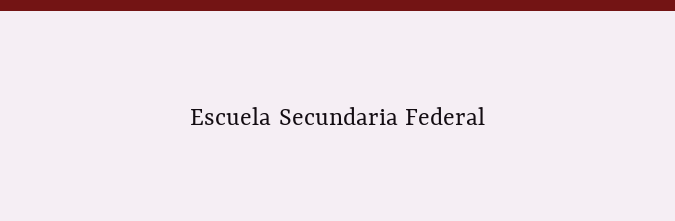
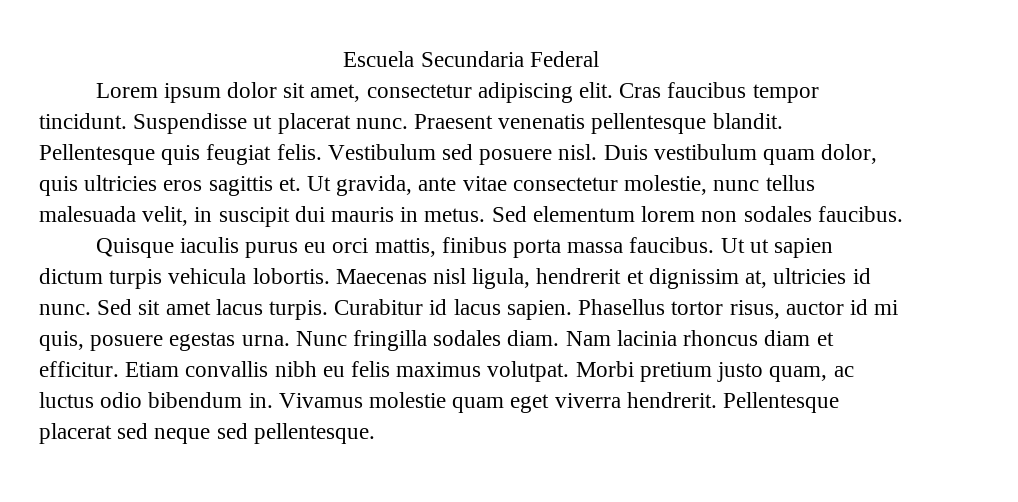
(485, 116) none -> [95,82,819,103] [39,113,783,134] [39,144,878,165] [39,175,815,196] [39,206,903,227] [95,237,834,258] [39,268,871,289] [39,299,899,320] [39,330,834,351] [39,361,854,382] [39,392,840,413] [39,423,375,444] // Lorem ipsum dolor sit amet, consectetur adipiscing elit. Cras faucibus tempor tincidunt. Suspendisse ut placerat nunc. Praesent venenatis pellentesque blandit. Pellentesque quis feugiat felis. Vestibulum sed posuere nisl. Duis vestibulum quam dolor, quis ultricies eros sagittis et. Ut gravida, ante vitae consectetur molestie, nunc tellus malesuada velit, in suscipit dui mauris in metus. Sed elementum lorem non sodales faucibus. // Quisque iaculis purus eu orci mattis, finibus porta massa faucibus. Ut ut sapien dictum turpis vehicula lobortis. Maecenas nisl ligula, hendrerit et dignissim at, ultricies id nunc. Sed sit amet lacus turpis. Curabitur id lacus sapien. Phasellus tortor risus, auctor id mi quis, posuere egestas urna. Nunc fringilla sodales diam. Nam lacinia rhoncus diam et efficitur. Etiam convallis nibh eu felis maximus volutpat. Morbi pretium justo quam, ac luctus odio bibendum in. Vivamus molestie quam eget viverra hendrerit. Pellentesque placerat sed neque sed pellentesque.

